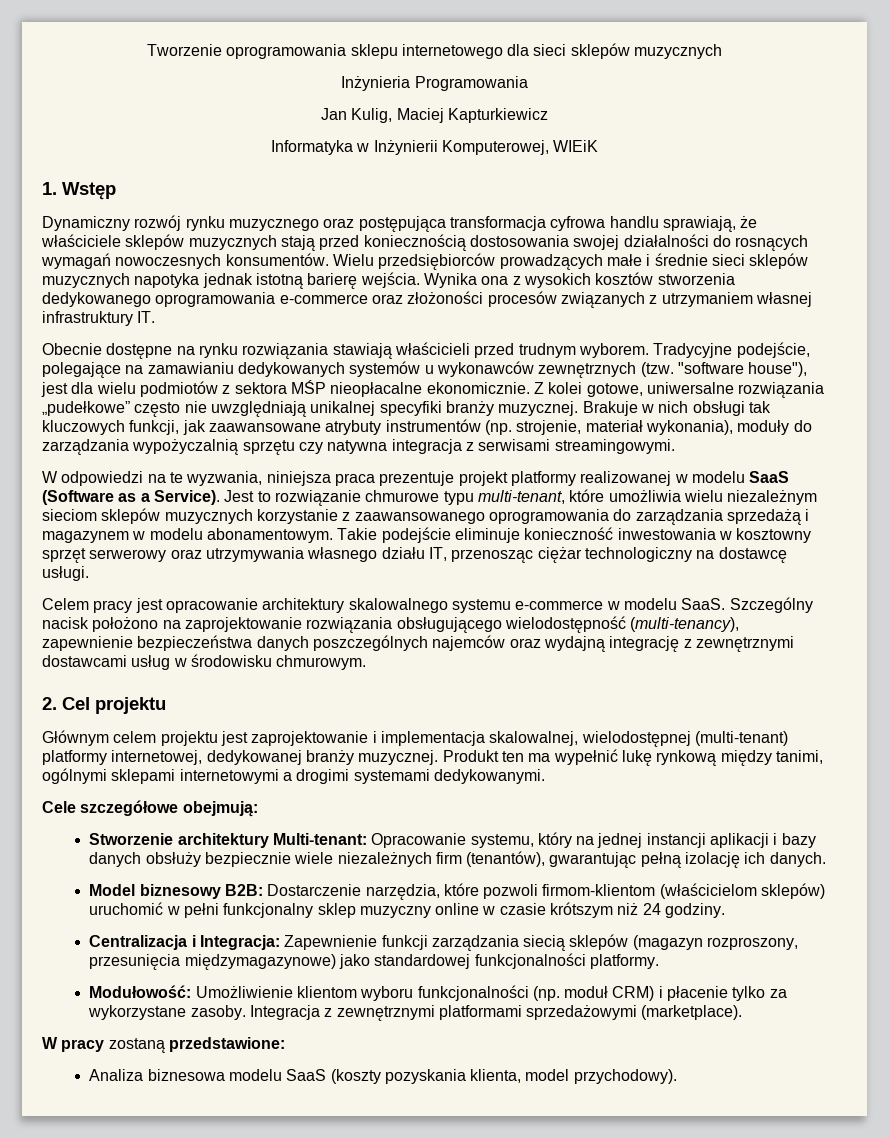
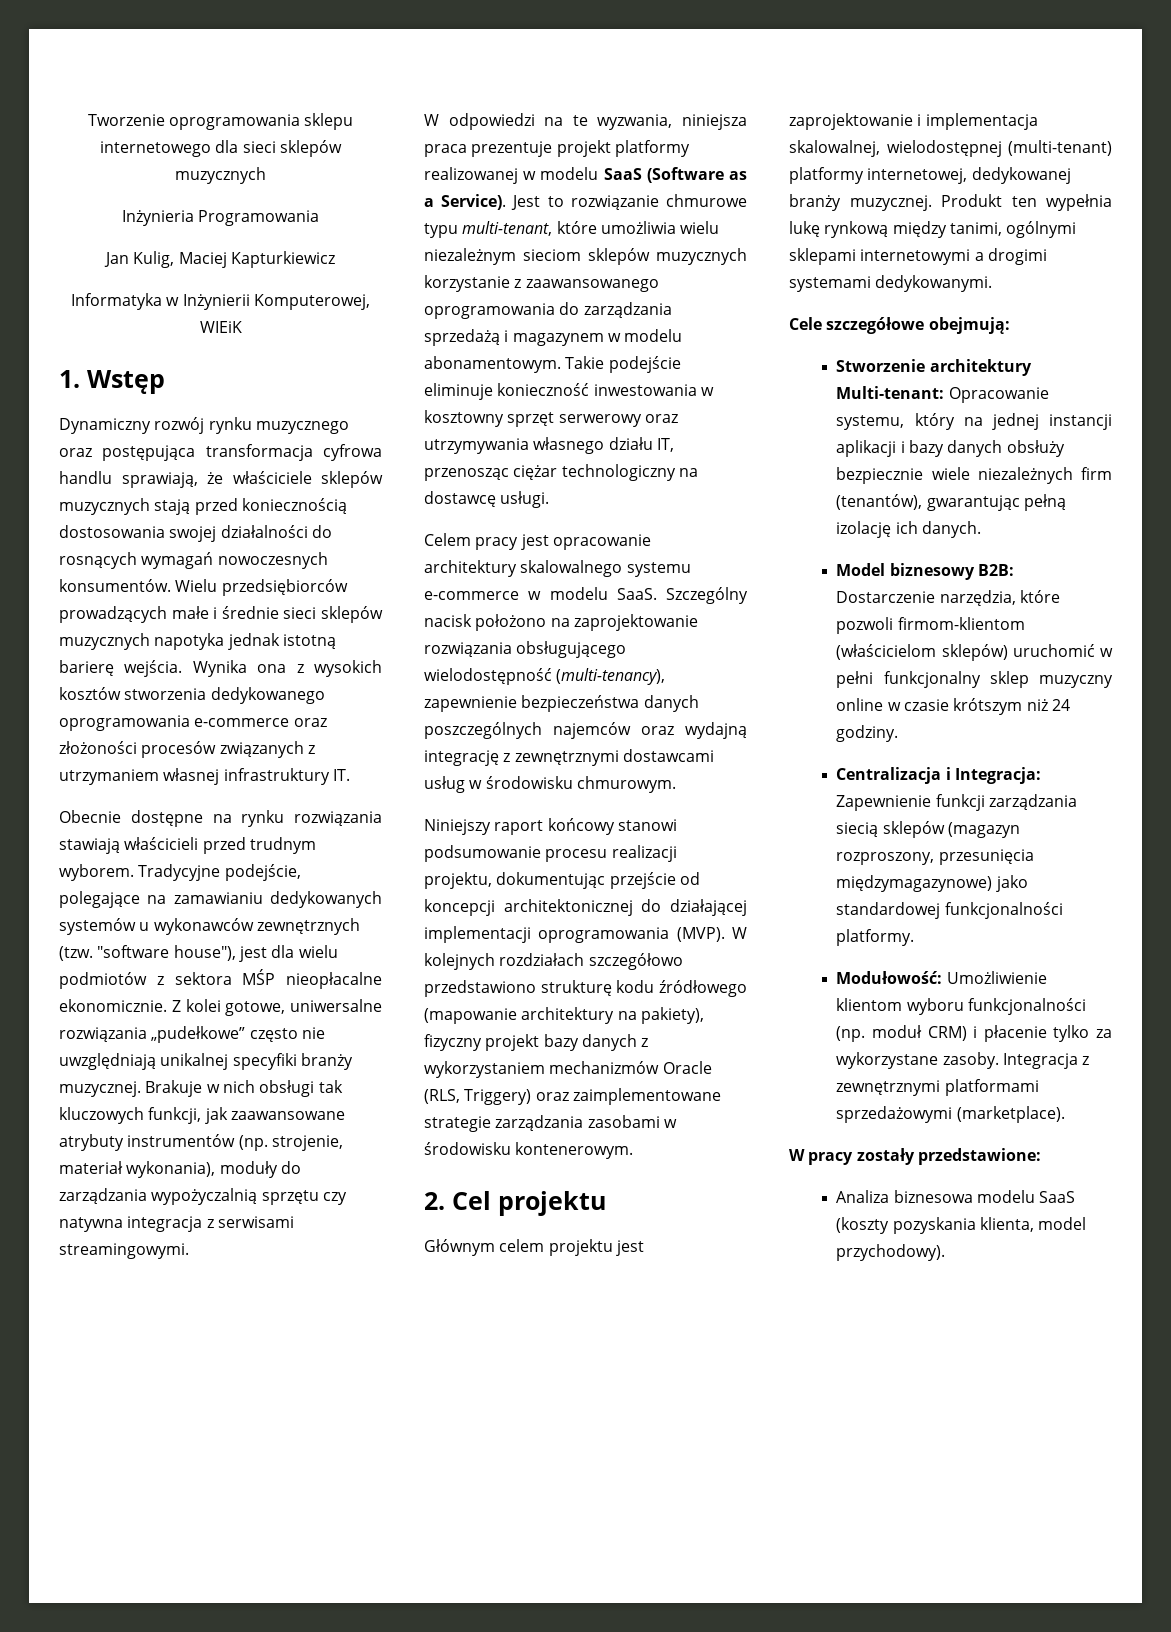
(367, 662) none -> [424,818,677,835] [424,845,677,862] [424,872,700,889] [424,899,747,916] [424,926,747,943] [424,953,683,970] [424,980,747,997] [424,1007,704,1024] [424,1034,649,1051] [424,1061,712,1078] [424,1088,721,1105] [424,1115,677,1132] [424,1142,634,1159] // Niniejszy raport końcowy stanowi podsumowanie procesu realizacji projektu, dokumentując przejście od koncepcji architektonicznej do działającej implementacji oprogramowania (MVP). W kolejnych rozdziałach szczegółowo przedstawiono strukturę kodu źródłowego (mapowanie architektury na pakiety), fizyczny projekt bazy danych z wykorzystaniem mechanizmów Oracle (RLS, Triggery) oraz zaimplementowane strategie zarządzania zasobami w środowisku kontenerowym.
[528,749,618,765] ma wypełnić -> [1046,194,1112,211] wypełnia
[108,1038,165,1053] zostaną -> [856,1148,915,1165] zostały

